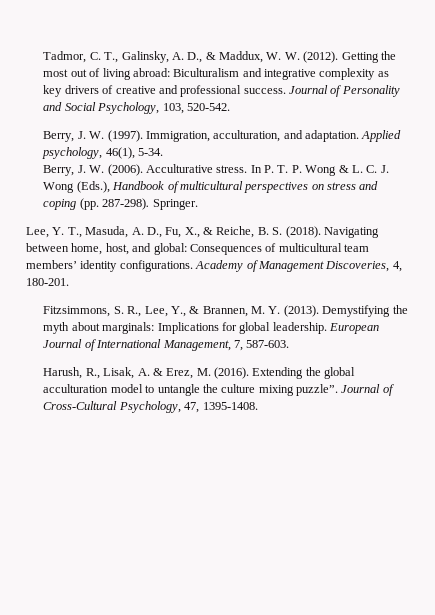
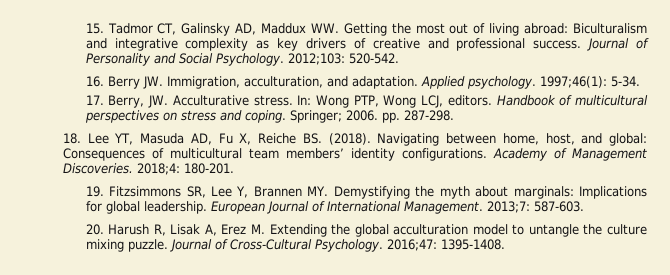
[43,51,339,63] Tadmor, C. T., Galinsky, A. D., & Maddux, W. W. (2012). -> [85,23,339,36] 15. Tadmor CT, Galinsky AD, Maddux WW.
[97,102,184,114] Psychology, 103, -> [215,53,345,66] Psychology. 2012;103:
[43,130,143,142] Berry, J. W. (1997). -> [85,76,163,89] 16. Berry JW.
[42,147,135,159] psychology, 46(1), -> [466,76,607,89] psychology. 1997;46(1):
[43,164,389,176] [43,181,110,193] Berry, J. W. (2006). Acculturative stress. In P. T. P. Wong & L. C. J. Wong (Eds.), -> [85,95,492,108] 17. Berry, JW. Acculturative stress. In: Wong PTP, Wong LCJ, editors.
[43,198,198,210] [26,226,283,238] coping (pp. 287-298). Springer. // Lee, Y. T., Masuda, A. D., Fu, X., & Reiche, B. S. -> [244,110,454,123] [63,133,322,145] coping. Springer; 2006. pp. 287-298. // 18. Lee YT, Masuda AD, Fu X, Reiche BS.
[325,261,402,272] Discoveries, 4, -> [63,163,180,175] Discoveries. 2018;4:
[43,305,319,317] Fitzsimmons, S. R., Lee, Y., & Brannen, M. Y. (2013). -> [85,186,329,198] 19. Fitzsimmons SR, Lee Y, Brannen MY.
[162,340,243,351] Management, 7, -> [403,201,530,214] Management. 2013;7:
[43,367,250,379] Harush, R., Lisak, A. & Erez, M. (2016). -> [85,224,266,236] 20. Harush R, Lisak A, Erez M.
[296,384,339,396] puzzle”. -> [127,239,168,252] puzzle.
[118,401,200,413] Psychology, 47, -> [314,239,437,252] Psychology. 2016;47:

